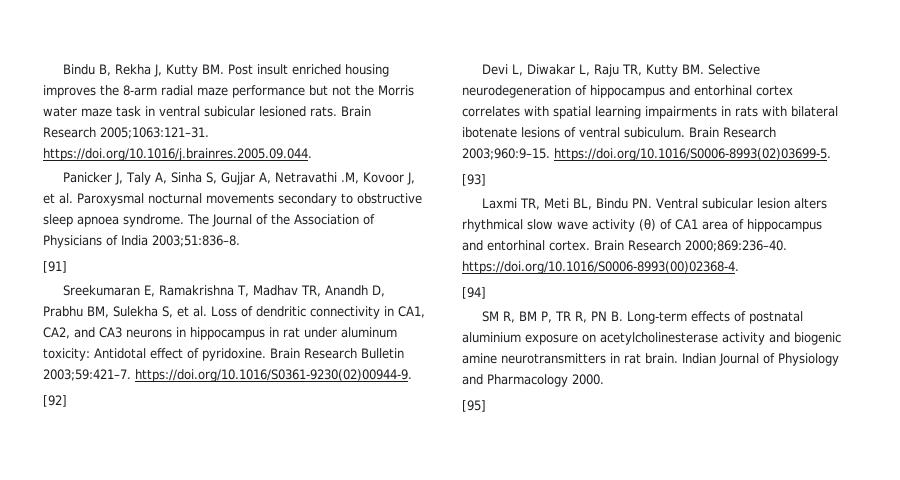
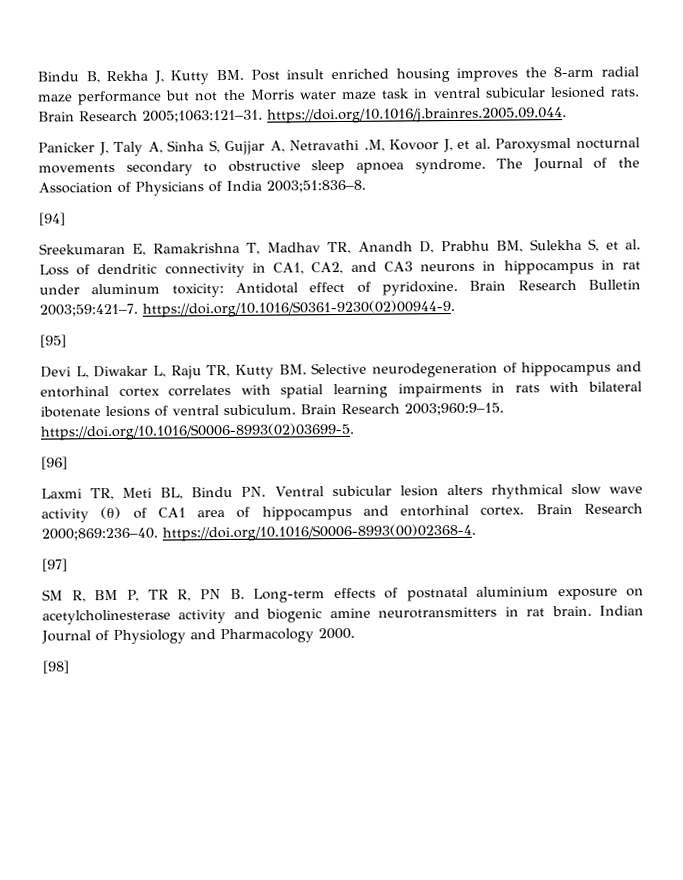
[43,261,67,273] [91] -> [39,212,66,226] [94]
[43,395,67,407] [92] -> [40,334,67,348] [95]
[462,174,486,186] [93] -> [41,456,68,470] [96]
[462,287,486,299] [94] -> [42,558,68,572] [97]
[462,400,486,412] [95] -> [42,660,70,674] [98]

